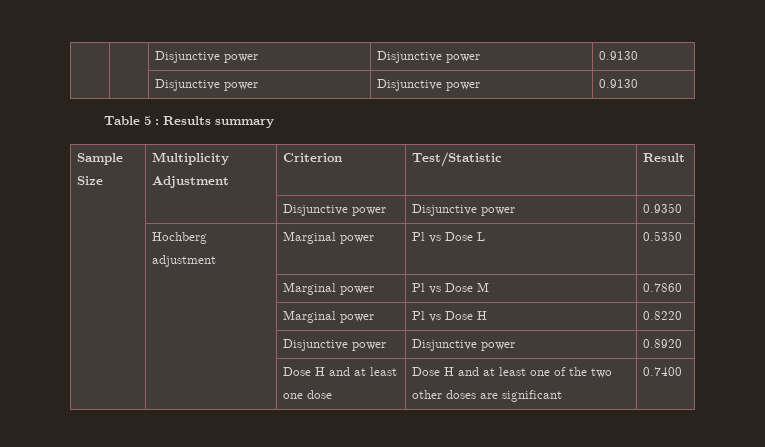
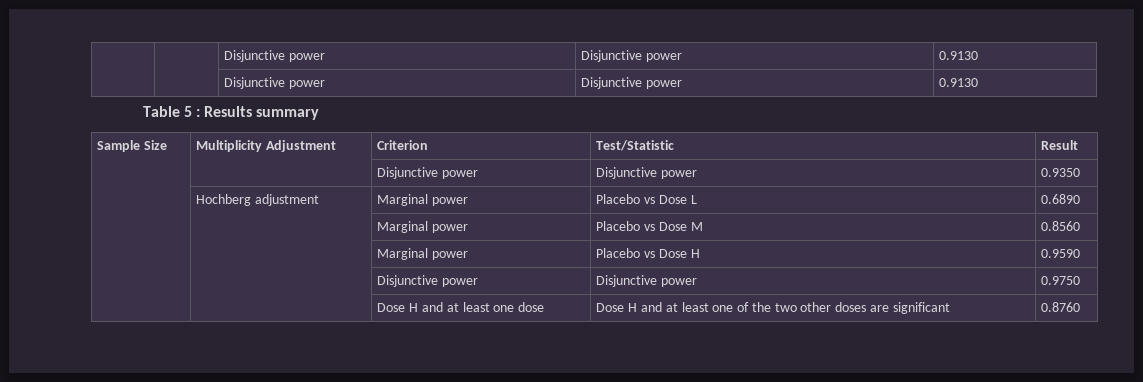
[412,232,426,241] Pl -> [596,194,641,204] Placebo
[643,231,683,241] [283,282,375,295] [412,283,426,292] 0.5350 // | | Marginal power | Pl -> [1041,194,1081,204] [377,221,469,233] [596,221,641,231] 0.6890 // | | Marginal power | Placebo
[643,283,683,292] [283,310,375,323] [412,311,426,320] 0.7860 // | | Marginal power | Pl -> [1041,221,1081,231] [377,248,469,260] [596,248,641,258] 0.8560 // | | Marginal power | Placebo
[643,311,683,320] [283,339,387,351] [412,339,516,351] [643,339,683,348] 0.8220 // | | Disjunctive power | Disjunctive power | 0.8920 -> [1041,249,1081,258] [377,275,479,287] [596,275,698,287] [1041,276,1081,285] 0.9590 // | | Disjunctive power | Disjunctive power | 0.9750
[643,367,683,376] 0.7400 -> [1041,302,1081,312] 0.8760

